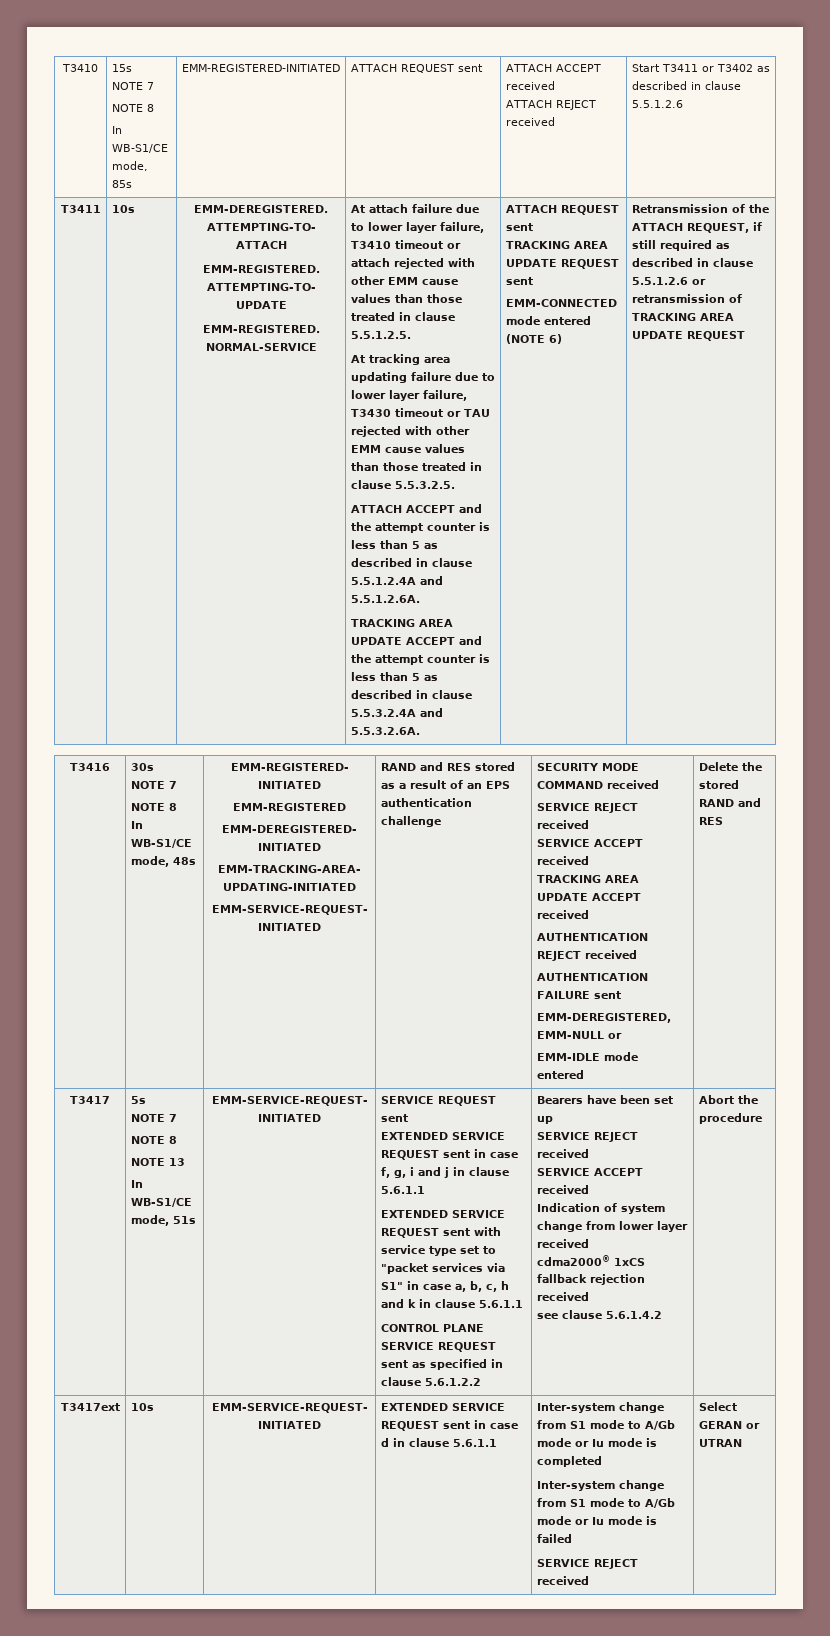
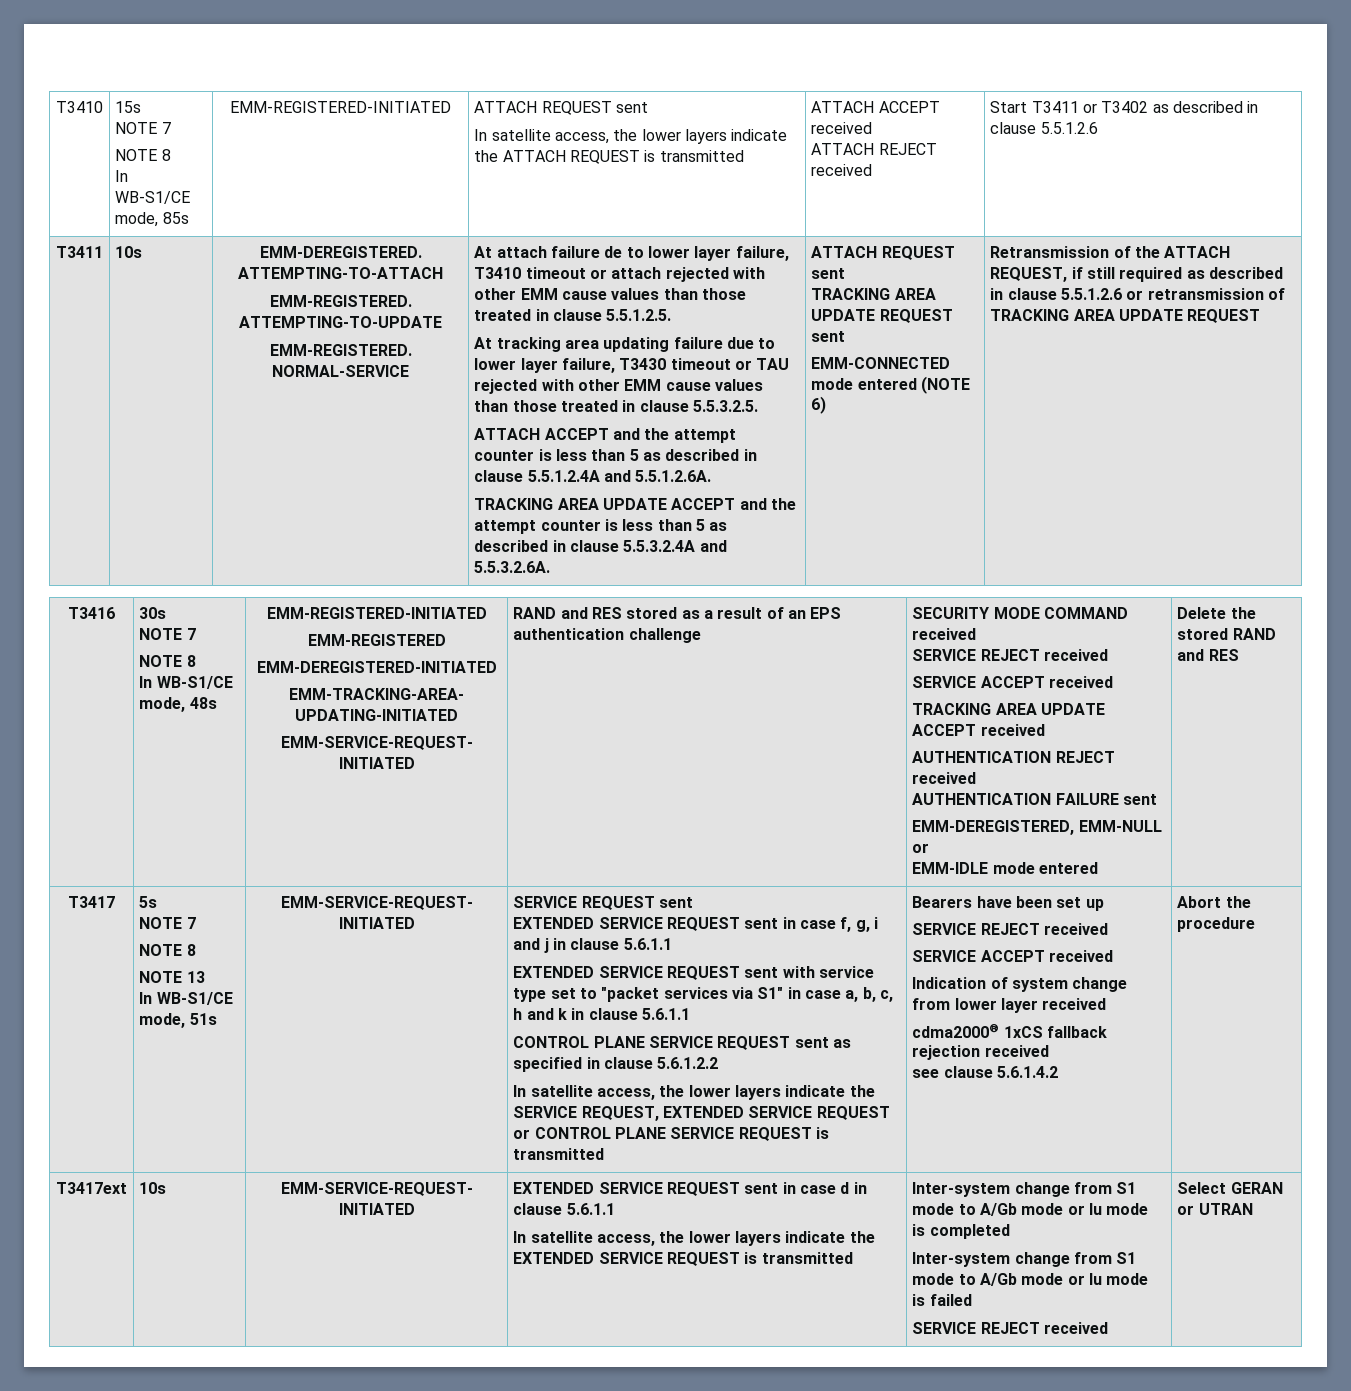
(483, 68) none -> [474,129,788,144] [474,150,744,164] // In satellite access, the lower layers indicate the ATTACH REQUEST is transmitted
[455,204,479,213] due -> [604,246,623,258] de
(481, 1382) none -> [513,1085,875,1100] [513,1106,890,1121] [513,1127,830,1141] [513,1148,605,1160] // In satellite access, the lower layers indicate the SERVICE REQUEST, EXTENDED SERVICE REQUEST or CONTROL PLANE SERVICE REQUEST is transmitted
(497, 1443) none -> [513,1231,875,1246] [513,1252,853,1266] // In satellite access, the lower layers indicate the EXTENDED SERVICE REQUEST is transmitted

